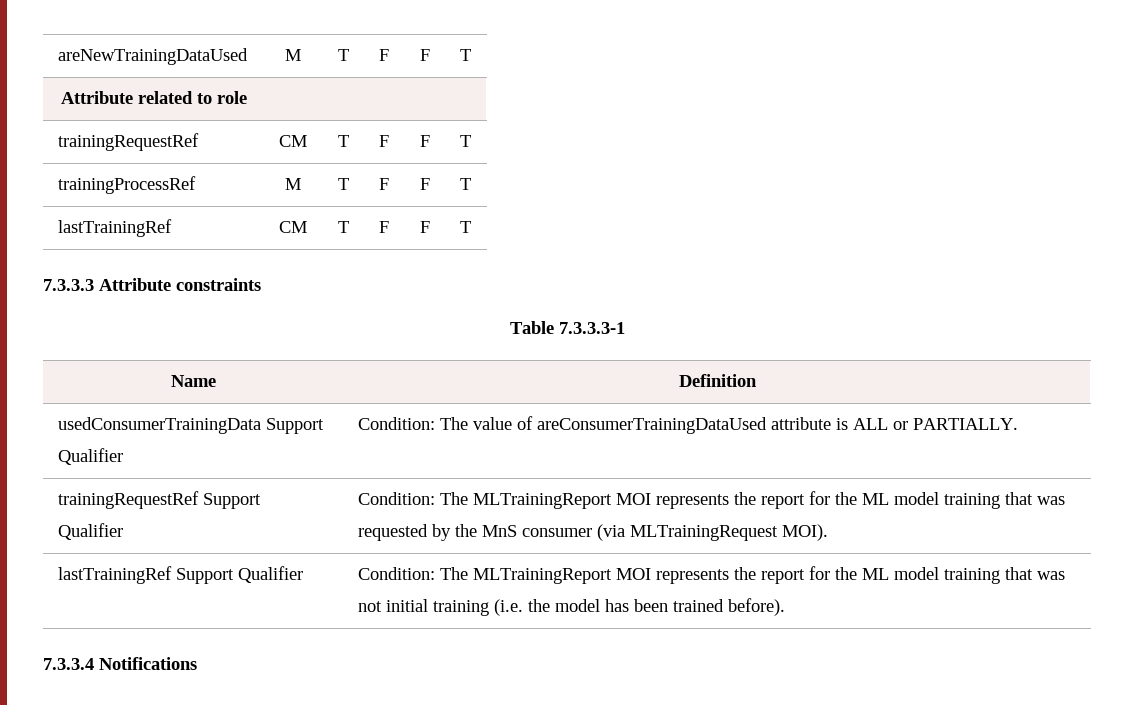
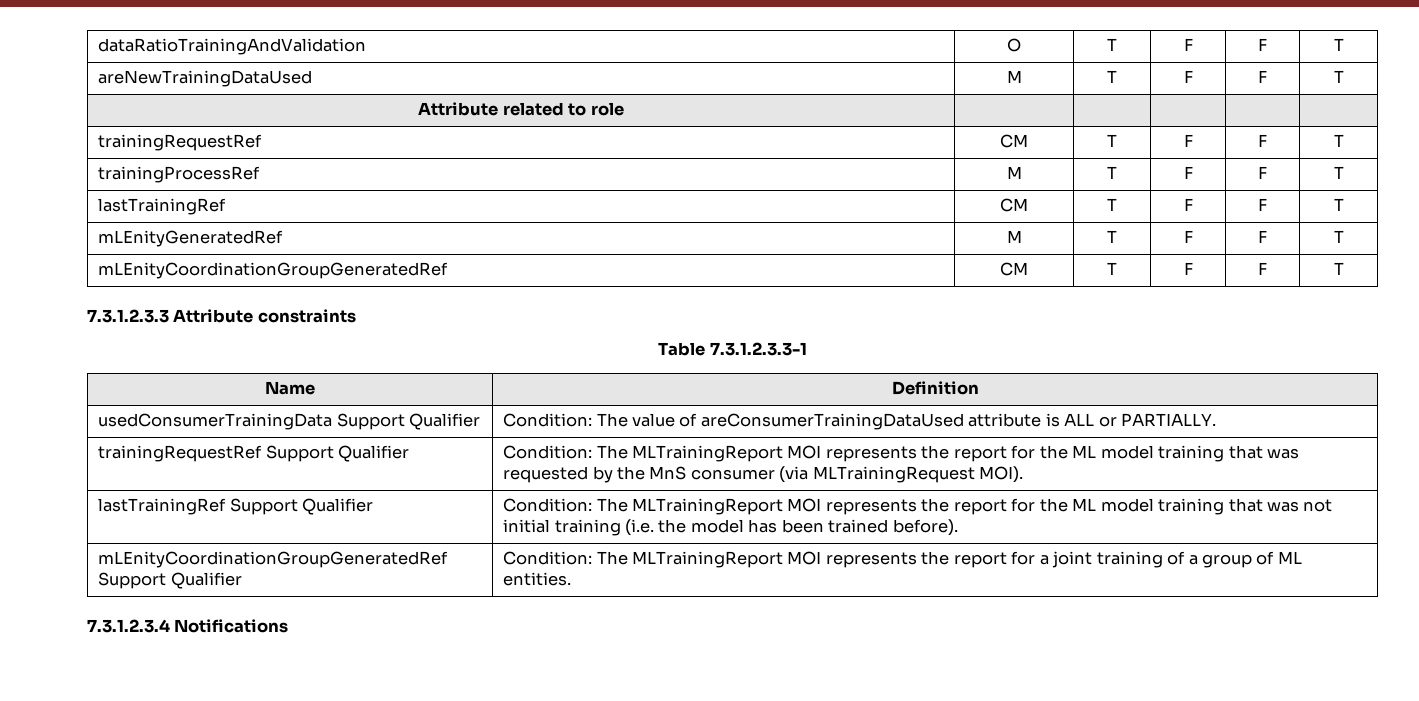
(57, 56) none -> [98,38,367,55] [1007,38,1021,52] [1107,38,1117,51] [1183,38,1193,51] [1258,38,1267,51] [1333,38,1344,51] dataRatioTrainingAndValidation | O | T | F | F | T //
[43,279,94,291] // 7.3.3.3 -> [98,230,284,247] [1006,230,1022,243] [1107,230,1117,243] [1183,230,1193,243] [1258,230,1267,243] [1333,230,1344,243] [98,262,449,279] [1000,262,1028,276] [1107,262,1117,275] [1183,262,1193,275] [1258,262,1267,275] [1333,262,1344,275] [87,309,169,323] // mLEnityGeneratedRef | M | T | F | F | T // mLEnityCoordinationGroupGeneratedRef | CM | T | F | F | T // 7.3.1.2.3.3
[558,322,625,334] 7.3.3.3-1 -> [709,342,807,356] 7.3.1.2.3.3-1
[43,658,94,670] // 7.3.3.4 -> [98,551,449,568] [98,572,242,589] [503,551,1302,568] [503,572,572,586] [87,619,170,633] // mLEnityCoordinationGroupGeneratedRef Support Qualifier | Condition: The MLTrainingReport MOI represents the report for a joint training of a group of ML entities. // 7.3.1.2.3.4

